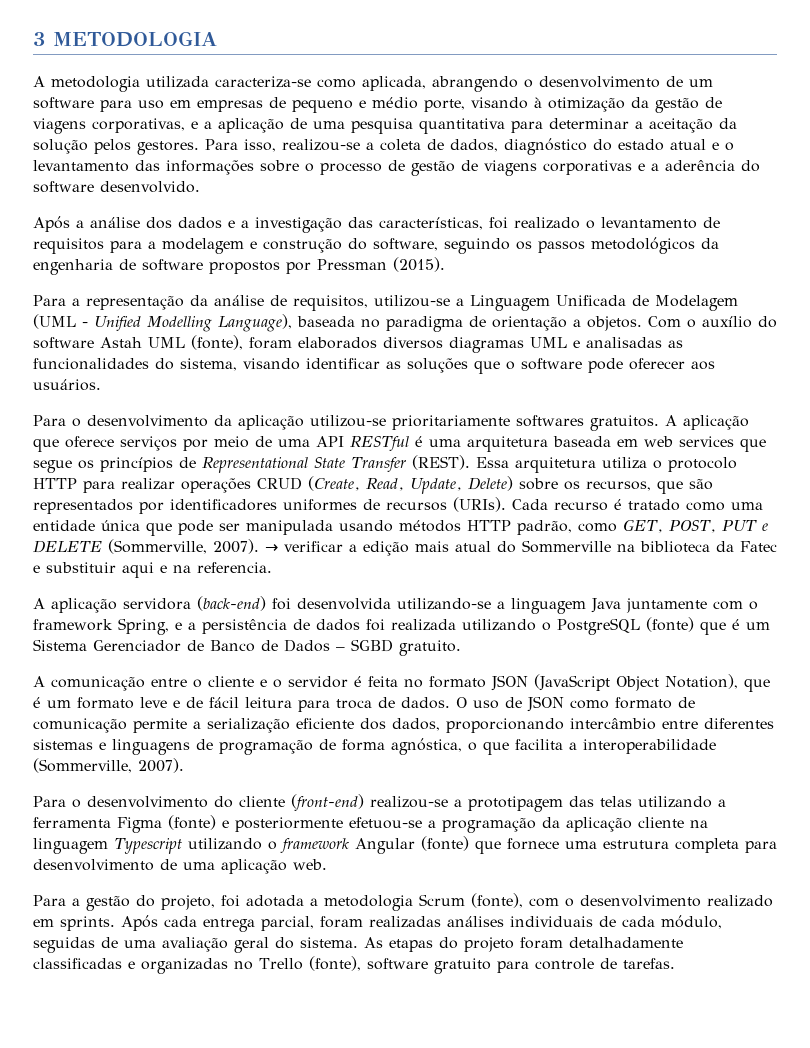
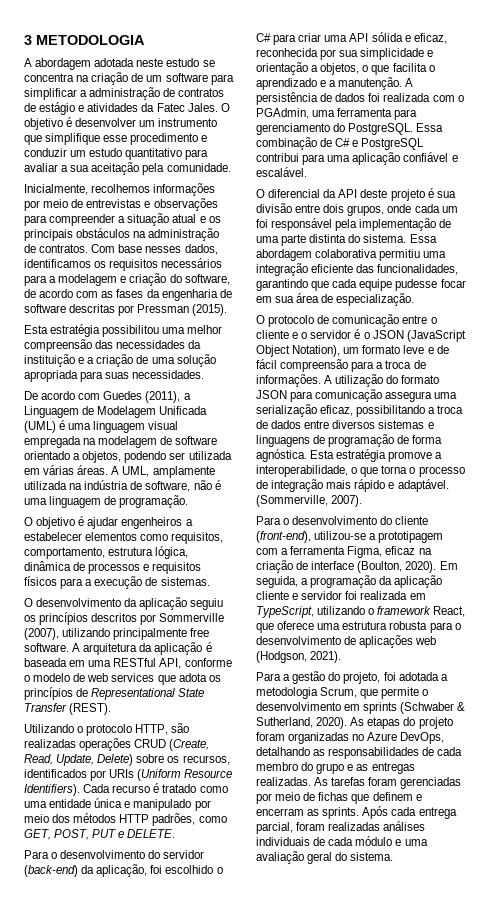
[51,76,713,92] [33,97,722,113] [33,118,737,134] [33,138,734,155] [33,160,760,176] [33,181,200,193] [33,216,720,233] [33,238,104,254] metodologia utilizada caracteriza-se como aplicada, abrangendo o desenvolvimento de um software para uso em empresas de pequeno e médio porte, visando à otimização da gestão de viagens corporativas, e a aplicação de uma pesquisa quantitativa para determinar a aceitação da solução pelos gestores. Para isso, realizou-se a coleta de dados, diagnóstico do estado atual e o levantamento das informações sobre o processo de gestão de viagens corporativas e a aderência do software desenvolvido. // Após a análise dos dados e a investigação das características, foi realizado o levantamento de requisitos -> [35,58,215,70] [24,72,234,85] [24,87,225,100] [24,102,230,115] [24,117,218,130] [24,133,208,145] [24,148,209,160] [24,162,231,175] [24,183,216,196] [24,198,218,211] [24,213,221,226] [24,228,220,241] [24,244,218,255] [24,258,223,271] abordagem adotada neste estudo se concentra na criação de um software para simplificar a administração de contratos de estágio e atividades da Fatec Jales. O objetivo é desenvolver um instrumento que simplifique esse procedimento e conduzir um estudo quantitativo para avaliar a sua aceitação pela comunidade. // Inicialmente, recolhemos informações por meio de entrevistas e observações para compreender a situação atual e os principais obstáculos na administração de contratos. Com base nesses dados, identificamos os requisitos necessários
[263,239,342,253] construção -> [129,273,167,286] criação
[444,237,695,254] seguindo os passos metodológicos -> [24,289,144,298] de acordo com as fases
[209,261,280,274] propostos -> [69,304,116,313] descritas
[33,295,450,311] Para a representação da análise de requisitos, utilizou-se -> [24,324,223,337] [24,339,202,352] [24,354,216,367] [24,370,205,382] [24,391,181,403] Esta estratégia possibilitou uma melhor compreensão das necessidades da instituição e a criação de uma solução apropriada para suas necessidades. // De acordo com Guedes (2011),
[556,295,626,306] Unificada -> (79, 412) none
[33,314,777,332] [33,335,683,353] [33,358,715,374] [33,379,101,391] [33,415,749,431] [33,436,638,452] (UML - Unified Modelling Language), baseada no paradigma de orientação a objetos. Com o auxílio do software Astah UML (fonte), foram elaborados diversos diagramas UML e analisadas as funcionalidades do sistema, visando identificar as soluções que o software pode oferecer aos usuários. // Para o desenvolvimento da aplicação utilizou-se prioritariamente softwares gratuitos. A aplicação que oferece serviços por meio de uma API RESTful é uma arquitetura baseada em -> [159,406,208,415] [24,420,179,433] [24,436,218,448] [24,451,232,463] [24,465,215,478] [24,480,221,492] [24,495,189,508] [24,516,193,529] [24,532,224,544] [24,546,189,559] [24,561,202,574] [24,576,210,589] [24,597,224,610] [24,612,225,625] [24,628,210,640] [24,642,212,655] [24,658,232,669] [24,673,86,682] Unificada (UML) é uma linguagem visual empregada na modelagem de software orientado a objetos, podendo ser utilizada em várias áreas. A UML, amplamente utilizada na indústria de software, não é uma linguagem de programação. // O objetivo é ajudar engenheiros a estabelecer elementos como requisitos, comportamento, estrutura lógica, dinâmica de processos e requisitos físicos para a execução de sistemas. // O desenvolvimento da aplicação seguiu os princípios descritos por Sommerville (2007), utilizando principalmente free software. A arquitetura da aplicação é baseada em uma RESTful API, conforme o modelo de
[33,460,72,473] segue -> [178,673,207,682] adota
[475,457,737,473] [33,478,175,493] Essa arquitetura utiliza o protocolo HTTP para realizar -> [24,723,190,736] [24,739,76,748] // Utilizando o protocolo HTTP, são realizadas
[657,479,713,494] [33,497,506,514] que são representados por identificadores uniformes de recursos (URIs). -> [24,769,233,781] [24,784,80,796] identificados por URIs (Uniform Resource Identifiers).
[146,520,393,536] que pode ser manipulada usando -> [124,799,211,811] [24,814,71,823] e manipulado por meio dos
[517,520,572,535] padrão, -> [152,813,196,826] padrões,
[33,539,777,556] [33,562,272,578] [33,596,758,614] [33,618,196,635] DELETE (Sommerville, 2007). → verificar a edição mais atual do Sommerville na biblioteca da Fatec e substituir aqui e na referencia. // A aplicação servidora (back-end) foi desenvolvida utilizando-se a linguagem Java juntamente com o framework Spring, e a -> [127,829,176,838] [24,850,205,859] [24,864,223,877] [256,32,447,45] [256,48,434,60] [256,62,435,75] [256,77,414,90] DELETE. // Para o desenvolvimento do servidor (back-end) da aplicação, foi escolhido o C# para criar uma API sólida e eficaz, reconhecida por sua simplicidade e orientação a objetos, o que facilita o aprendizado e a manutenção. A
[462,617,770,635] [33,639,461,656] [33,676,45,687] utilizando o PostgreSQL (fonte) que é um Sistema Gerenciador de Banco de Dados – SGBD gratuito. // A -> [432,95,464,102] [256,108,418,120] [256,123,444,135] [256,137,425,150] [256,152,458,165] [256,167,307,177] [256,188,456,201] [256,203,458,216] [256,218,452,231] [256,234,437,246] [256,249,447,261] [256,263,459,276] [256,279,466,291] [256,293,415,306] [256,315,330,327] com o PGAdmin, uma ferramenta para gerenciamento do PostgreSQL. Essa combinação de C# e PostgreSQL contribui para uma aplicação confiável e escalável. // O diferencial da API deste projeto é sua divisão entre dois grupos, onde cada um foi responsável pela implementação de uma parte distinta do sistema. Essa abordagem colaborativa permitiu uma integração eficiente das funcionalidades, garantindo que cada equipe pudesse focar em sua área de especialização. // O protocolo de
[368,676,486,688] feita no formato -> [363,332,370,339] o
[744,678,771,692] [33,697,41,708] que é -> (341, 351) none
[245,696,695,712] [33,718,774,733] leitura para troca de dados. O uso de JSON como formato de comunicação permite a serialização eficiente dos dados, proporcionando intercâmbio entre diferentes -> [280,359,426,372] [256,374,440,387] [256,389,458,402] [256,404,464,417] [256,420,376,429] compreensão para a troca de informações. A utilização do formato JSON para comunicação assegura uma serialização eficaz, possibilitando a troca de dados entre diversos
[391,738,716,755] agnóstica, o que facilita a interoperabilidade -> [256,449,443,462] [256,465,465,477] [256,479,449,492] agnóstica. Esta estratégia promove a interoperabilidade, o que torna o processo de integração mais rápido e adaptável.
[291,794,726,812] [33,815,422,833] (front-end) realizou-se a prototipagem das telas utilizando a ferramenta Figma (fonte) e posteriormente efetuou-se -> [256,531,444,543] [256,546,432,558] [256,560,458,573] [256,576,298,588] (front-end), utilizou-se a prototipagem com a ferramenta Figma, eficaz na criação de interface (Boulton, 2020). Em seguida,
[690,820,708,828] [33,836,777,854] [33,859,327,874] na linguagem Typescript utilizando o framework Angular (fonte) que fornece uma estrutura completa para desenvolvimento de uma aplicação web. -> [292,591,426,600] [256,606,466,618] [256,621,461,633] [256,635,437,648] [256,651,342,663] e servidor foi realizada em TypeScript, utilizando o framework React, que oferece uma estrutura robusta para o desenvolvimento de aplicações web (Hodgson, 2021).
[419,893,773,908] [33,919,54,927] Scrum (fonte), com o desenvolvimento realizado em -> [320,687,429,699] [256,702,466,714] [256,717,453,729] [256,732,445,744] [256,747,463,759] [256,762,415,774] [256,777,462,789] [256,792,422,804] [256,808,320,816] Scrum, que permite o desenvolvimento em sprints (Schwaber & Sutherland, 2020). As etapas do projeto foram organizadas no Azure DevOps, detalhando as responsabilidades de cada membro do grupo e as entregas realizadas. As tarefas foram gerenciadas por meio de fichas que definem e encerram as
[661,915,722,929] [33,937,118,953] módulo, seguidas de -> [355,836,402,846] módulo e
[364,937,683,952] [33,956,675,974] As etapas do projeto foram detalhadamente classificadas e organizadas no Trello (fonte), software gratuito para controle de tarefas. -> (394, 856) none

